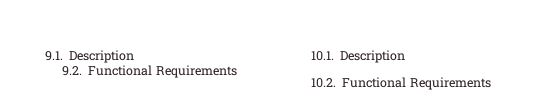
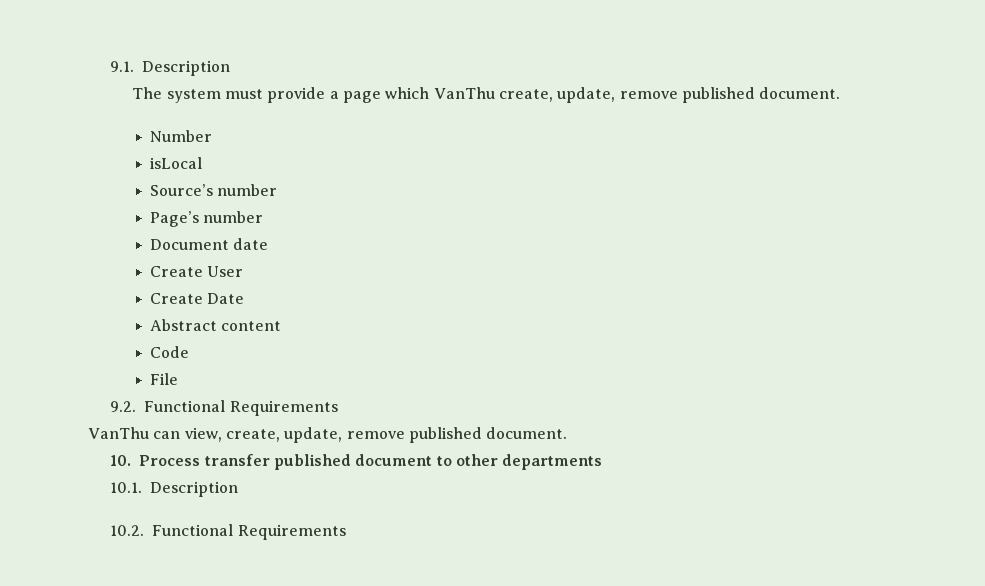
[62,65,237,78] 9.2. Functional Requirements -> [132,87,841,103] [150,130,213,142] [150,157,203,169] [150,184,278,196] [150,211,264,227] [150,238,269,250] [150,266,244,277] [150,293,245,304] [150,319,282,331] [150,346,190,358] [150,373,179,385] [110,400,338,416] [88,427,568,443] [110,454,603,470] The system must provide a page which VanThu create, update, remove published document. // Number // isLocal // Source’s number // Page’s number // Document date // Create User // Create Date // Abstract content // Code // File // 9.2. Functional Requirements // VanThu can view, create, update, remove published document. // 10. Process transfer published document to other departments

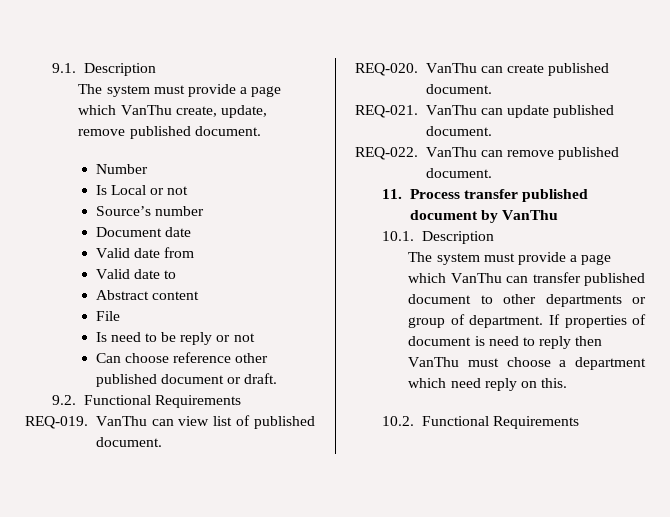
[150,157,203,169] isLocal -> [95,185,189,195] Is Local or not
[150,211,264,227] // Page’s number -> (204, 211) none
[150,266,244,277] [150,293,245,304] [150,319,282,331] [150,346,190,358] [150,373,179,385] Create User // Create Date // Abstract content // Code // File -> [95,247,194,258] [95,269,176,279] [95,290,199,300] [95,311,120,321] [95,332,255,345] [95,352,269,363] [95,373,278,387] Valid date from // Valid date to // Abstract content // File // Is need to be reply or not // Can choose reference other published document or draft.
[88,427,568,443] [110,455,132,466] VanThu can view, create, update, remove published document. // 10. -> [25,415,315,429] [95,437,162,447] [355,63,610,76] [425,84,492,94] [355,105,615,118] [425,126,492,136] [355,147,620,160] [425,168,492,178] [381,189,402,199] REQ-019. VanThu can view list of published document. // REQ-020. VanThu can create published document. // REQ-021. VanThu can update published document. // REQ-022. VanThu can remove published document. // 11.
[436,454,603,470] to other departments -> [480,210,558,223] by VanThu
(239, 489) none -> [408,252,612,265] [408,272,645,286] [408,294,646,307] [408,314,646,328] [408,336,603,349] [408,357,646,370] [408,378,568,391] // The system must provide a page which VanThu can transfer published document to other departments or group of department. If properties of document is need to reply then VanThu must choose a department which need reply on this.

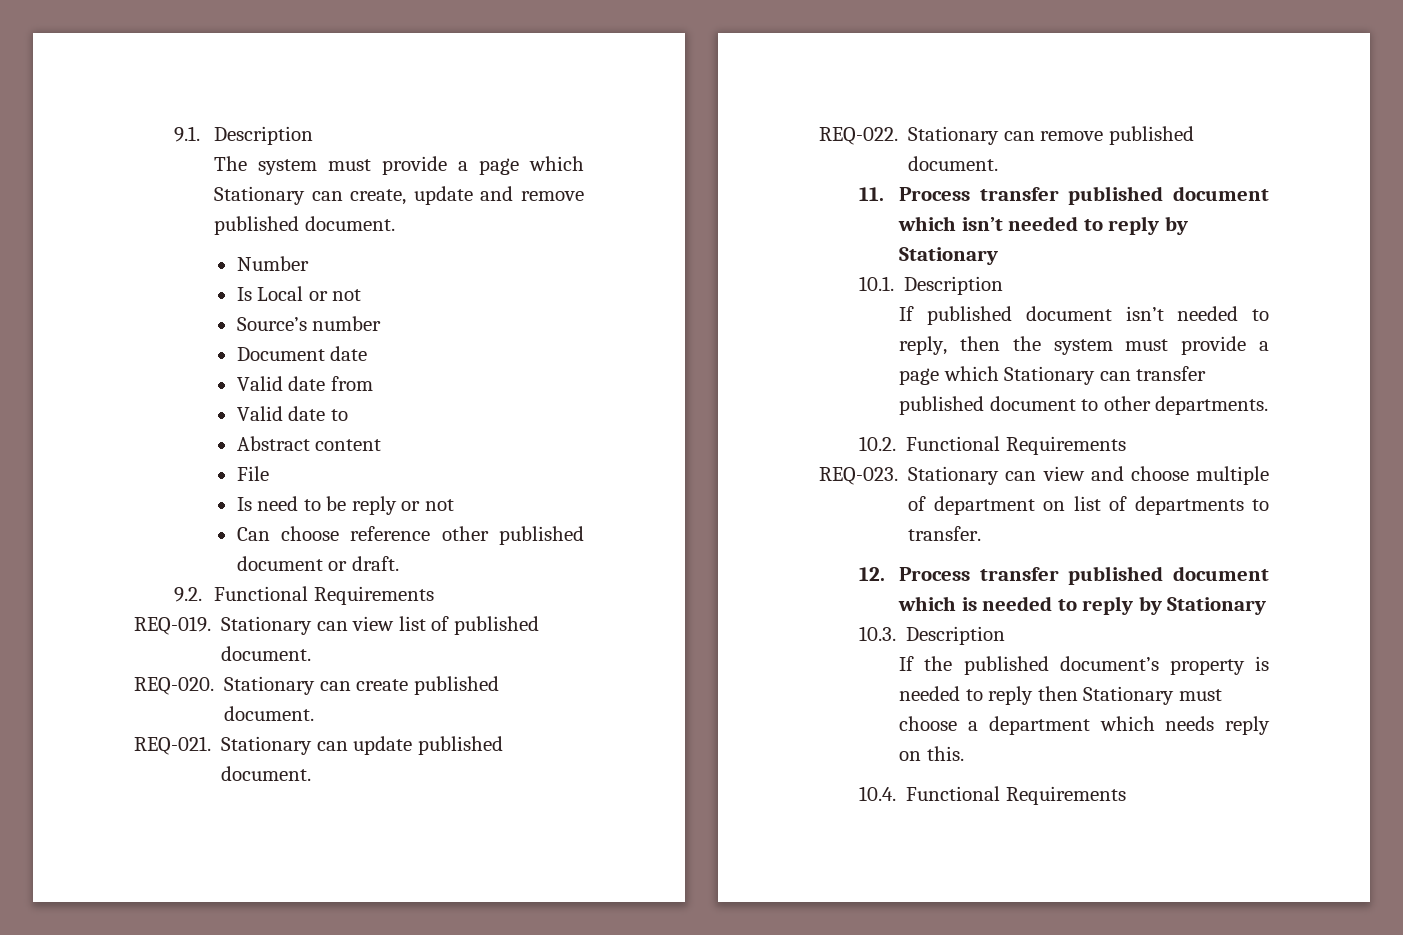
[120,105,268,118] VanThu create, update, -> [214,186,514,205] Stationary can create, update and
[95,416,147,426] VanThu -> [221,616,313,635] Stationary
[425,63,477,73] VanThu -> [224,676,316,695] Stationary
[425,105,477,115] VanThu -> [221,736,313,755] Stationary
[425,147,477,157] VanThu -> [908,126,1000,145] Stationary
[480,210,558,223] [381,231,494,244] [408,252,612,265] [408,273,502,283] by VanThu // 10.1. Description // The system must provide a page which VanThu -> [898,216,1188,235] [899,247,999,265] [859,276,1004,295] [899,306,1269,325] [899,336,1269,355] [899,366,1096,385] which isn’t needed to reply by Stationary // 10.1. Description // If published document isn’t needed to reply, then the system must provide a page which Stationary
[545,294,646,307] [408,314,646,328] [408,336,519,346] departments or group of department. If properties of document is need -> [1155,396,1269,415] [859,436,1126,455] [819,466,1269,485] [908,496,1269,515] [908,526,982,541] [859,566,1269,585] [898,596,1267,615] [859,626,1006,645] [899,656,1269,675] [899,686,961,701] departments. // 10.2. Functional Requirements // REQ-023. Stationary can view and choose multiple of department on list of departments to transfer. // 12. Process transfer published document which is needed to reply by Stationary // 10.3. Description // If the published document’s property is needed
[408,357,460,367] VanThu -> [1083,686,1175,705] Stationary
[450,378,481,388] need -> [1165,716,1215,731] needs
[381,416,414,426] 10.2. -> [859,786,897,801] 10.4.

